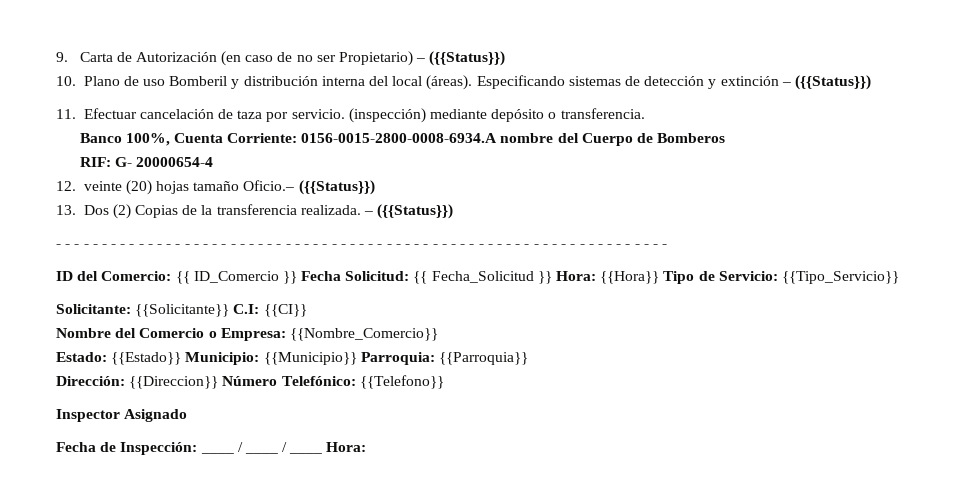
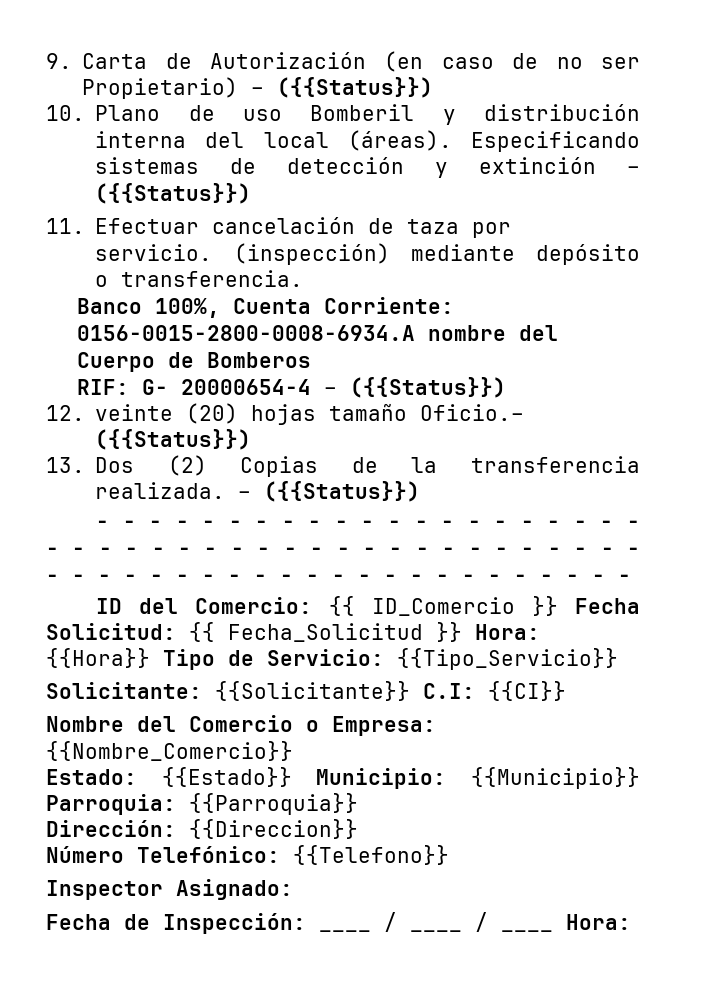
(213, 162) none -> [324,377,507,398] – ({{Status}})
(219, 382) none -> (358, 829) //
[124,409,188,422] Asignado -> [176,879,293,900] Asignado:

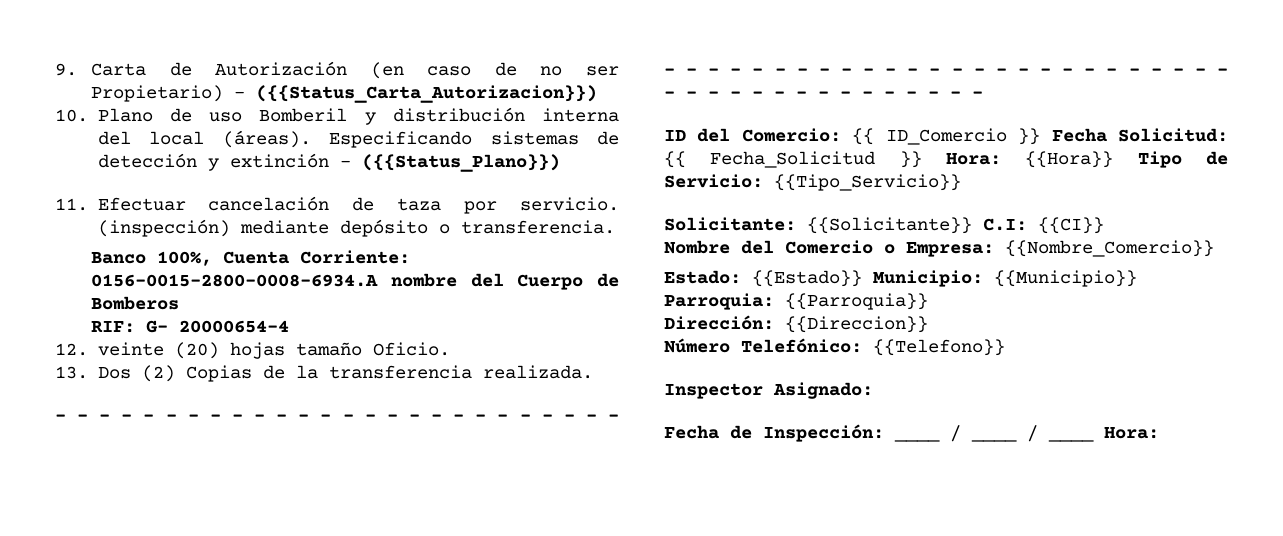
[277,77,434,98] ({{Status}}) -> [256,85,598,103] ({{Status_Carta_Autorizacion}})
[95,183,252,204] ({{Status}}) -> [361,154,560,172] ({{Status_Plano}})
[324,377,507,398] – ({{Status}}) -> (290, 326) none
[420,404,525,421] [95,429,252,450] Oficio.– ({{Status}}) -> [372,342,450,356] Oficio.
[238,481,421,502] – ({{Status}}) -> (593, 372) none

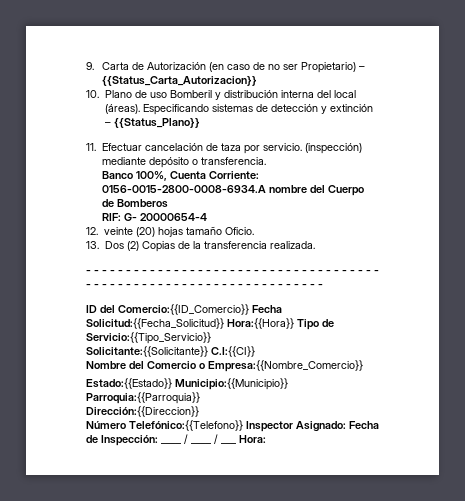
[256,85,598,103] ({{Status_Carta_Autorizacion}}) -> [102,75,258,86] {{Status_Carta_Autorizacion}}
[361,154,560,172] ({{Status_Plano}}) -> [113,117,200,128] {{Status_Plano}}
[741,128,1228,145] [664,151,1228,168] [664,174,961,191] [664,217,1104,234] [664,240,1214,257] [664,270,1137,287] [664,293,928,310] [664,315,928,333] Comercio: {{ ID_Comercio }} Fecha Solicitud: {{ Fecha_Solicitud }} Hora: {{Hora}} Tipo de Servicio: {{Tipo_Servicio}} // Solicitante: {{Solicitante}} C.I: {{CI}} // Nombre del Comercio o Empresa: {{Nombre_Comercio}} // Estado: {{Estado}} Municipio: {{Municipio}} Parroquia: {{Parroquia}} // Dirección: {{Direccion}} -> [118,304,282,315] [86,318,334,330] [86,332,211,344] [86,346,255,357] [86,360,363,372] [86,378,288,390] [86,392,200,404] [86,406,199,417] Comercio:{{ID_Comercio}} Fecha Solicitud:{{Fecha_Solicitud}} Hora:{{Hora}} Tipo de Servicio:{{Tipo_Servicio}} // Solicitante:{{Solicitante}} C.I:{{CI}} // Nombre del Comercio o Empresa:{{Nombre_Comercio}} // Estado:{{Estado}} Municipio:{{Municipio}} Parroquia:{{Parroquia}} // Dirección:{{Direccion}}
[741,338,1005,356] Telefónico: {{Telefono}} // -> [129,420,243,431] Telefónico:{{Telefono}}
(873, 390) // -> (346, 426) none
[1048,438,1094,442] ____ -> [221,443,236,444] ___

